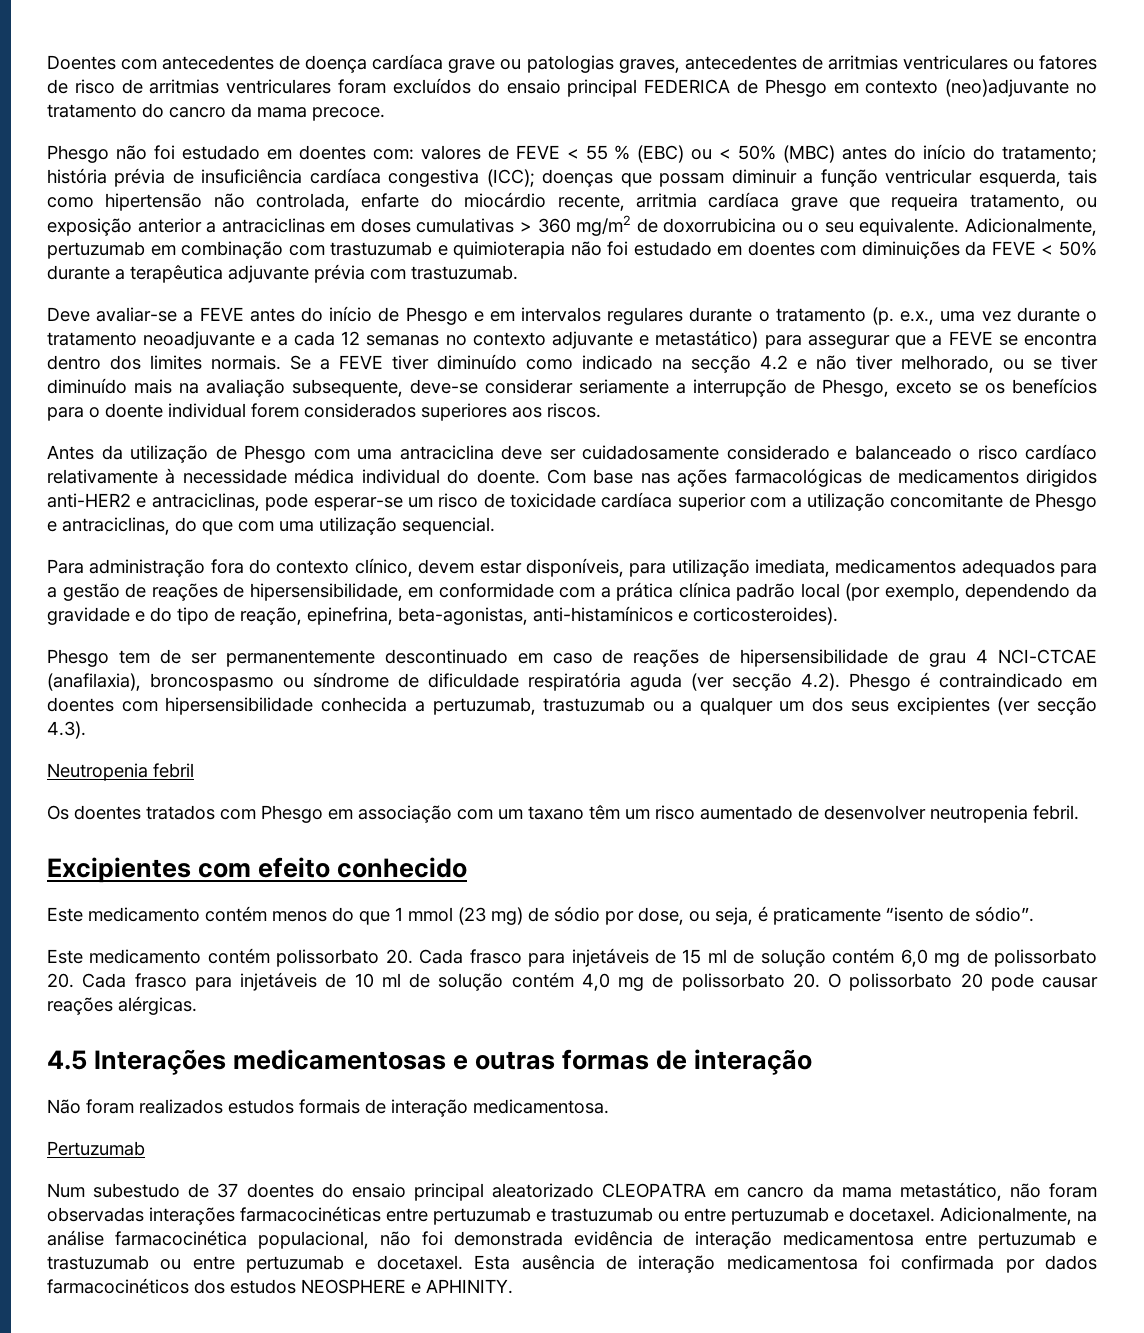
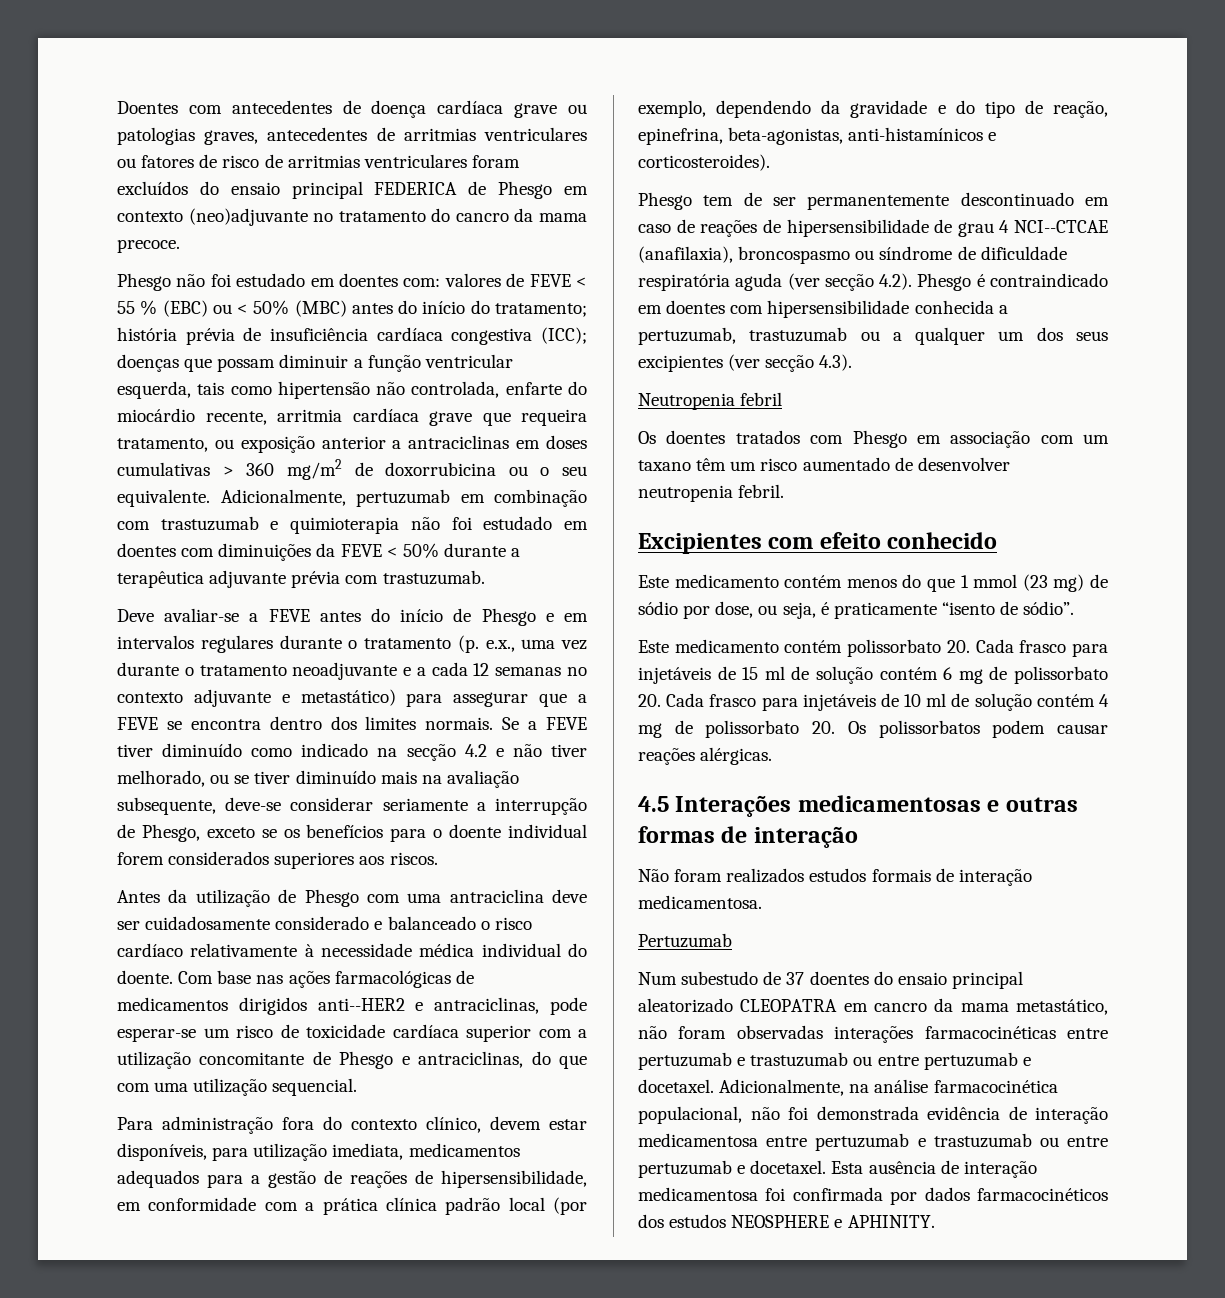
[47,493,131,508] anti-HER2 -> [317,998,405,1011] anti--HER2
[997,649,1097,664] NCI-CTCAE -> [1014,220,1108,233] NCI--CTCAE
[900,949,928,967] 6,0 -> [943,667,953,680] 6
[581,973,1034,991] 4,0 mg de polissorbato 20. O polissorbato 20 pode -> [1099,694,1109,707] [638,720,1046,738] 4 mg de polissorbato 20. Os polissorbatos podem

